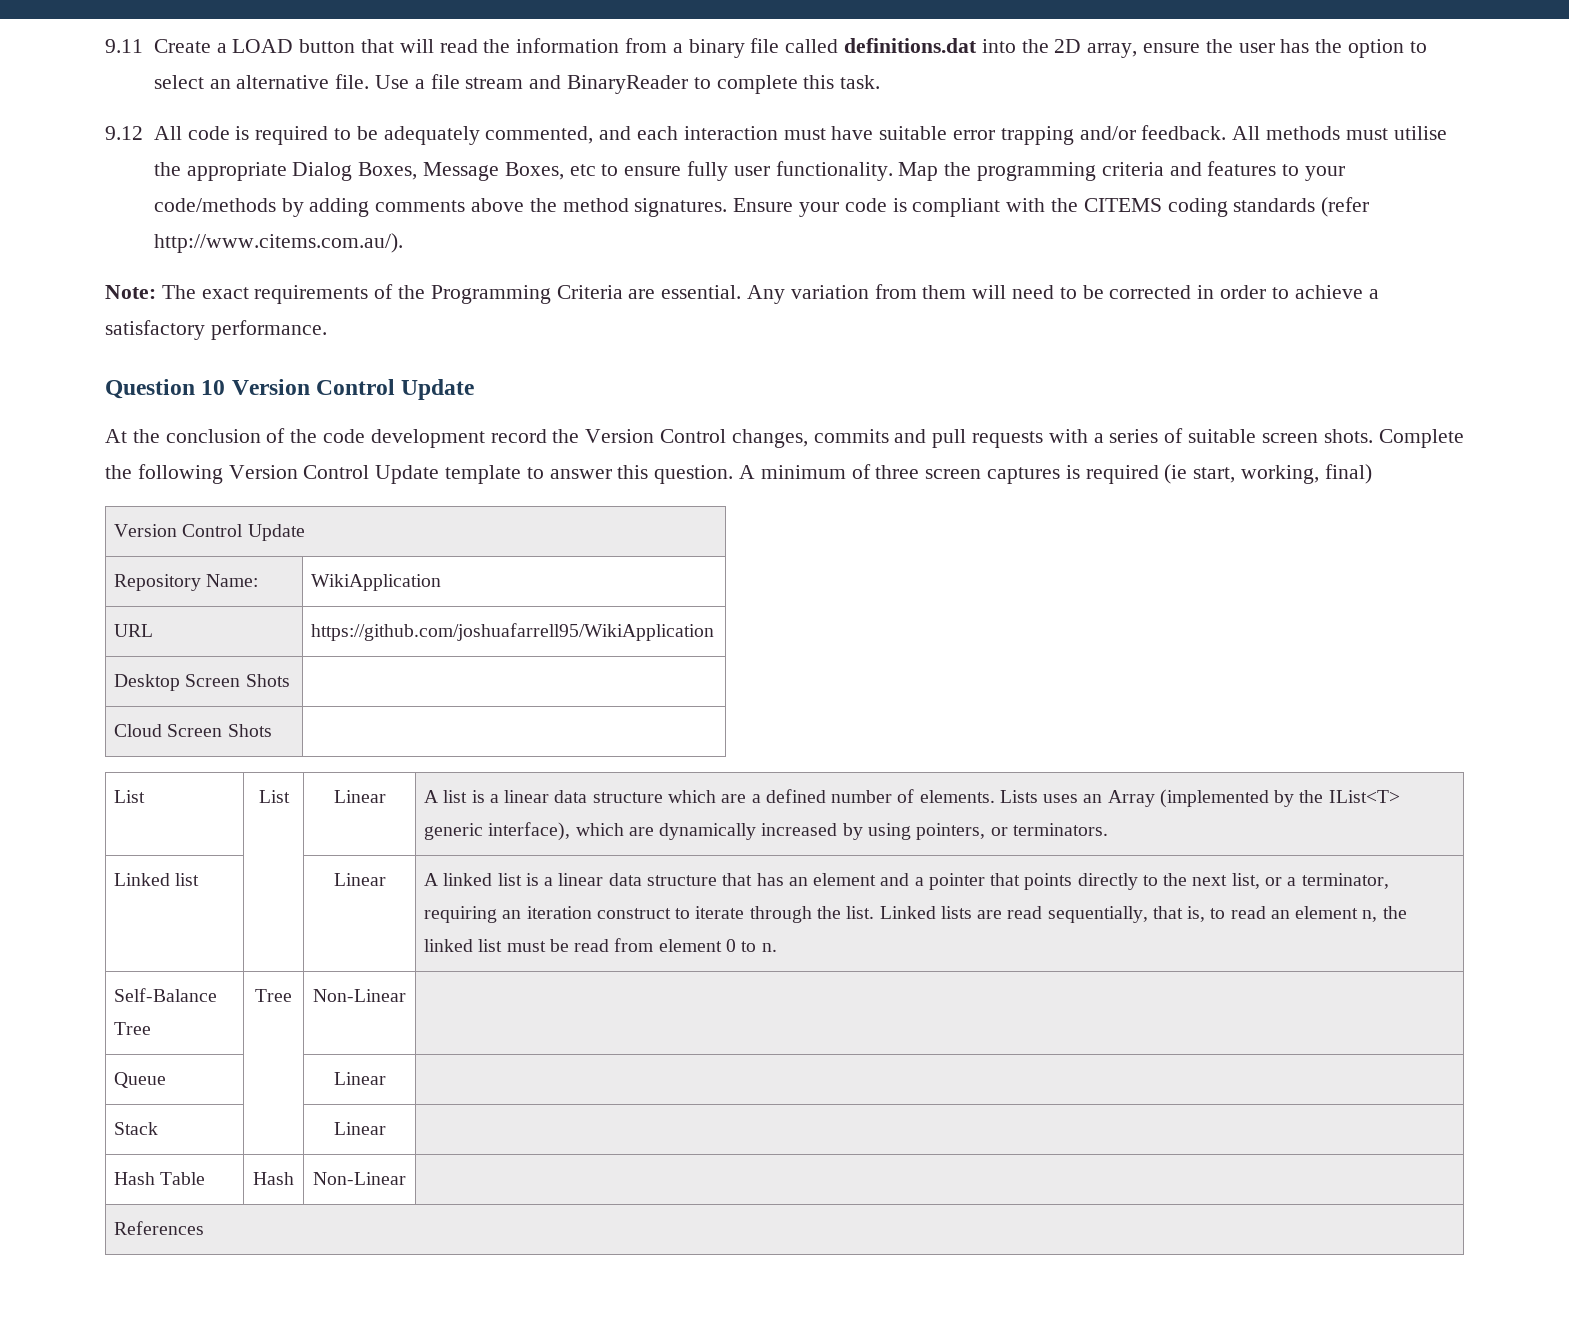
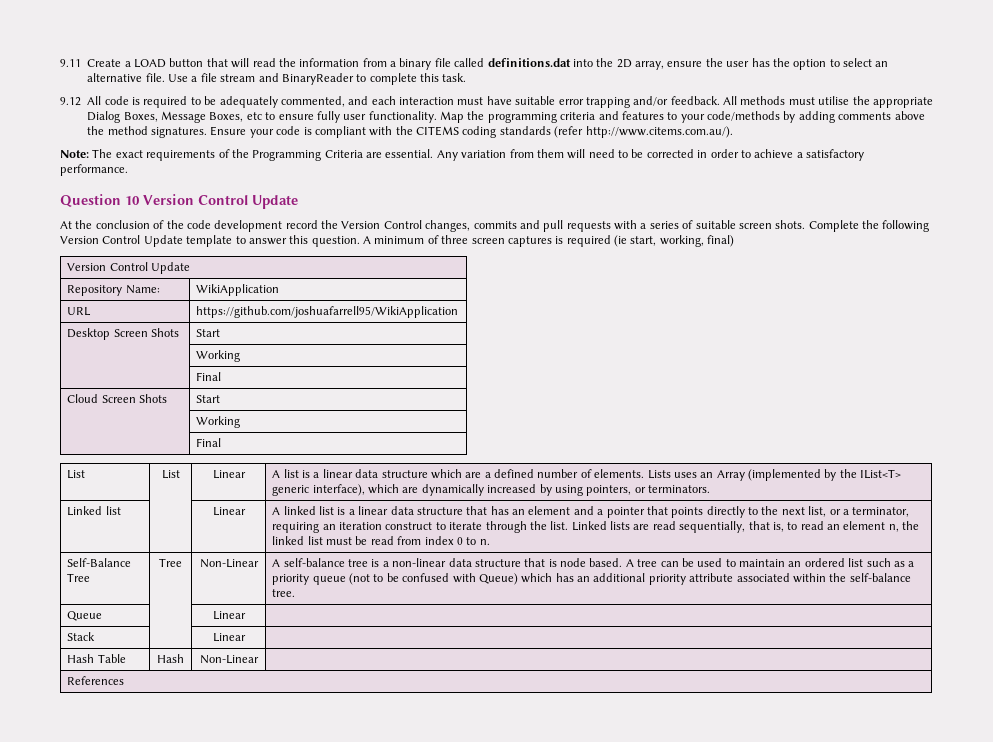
(290, 680) none -> [196,329,221,337] [196,350,241,362] [196,372,222,381] Start // | Working // | Final
(272, 730) none -> [196,395,221,403] [196,416,241,428] [196,438,222,447] Start // | Working // | Final
[658,939,722,952] element -> [424,536,454,545] index
(406, 995) none -> [272,558,915,567] [272,573,911,585] [272,589,296,597] A self-balance tree is a non-linear data structure that is node based. A tree can be used to maintain an ordered list such as a priority queue (not to be confused with Queue) which has an additional priority attribute associated within the self-balance tree.

